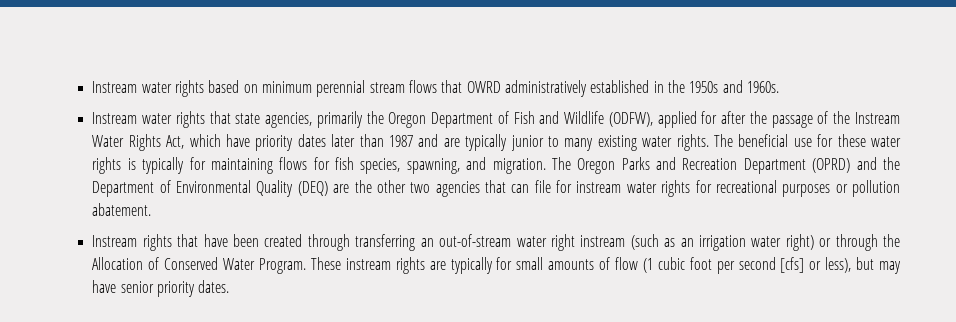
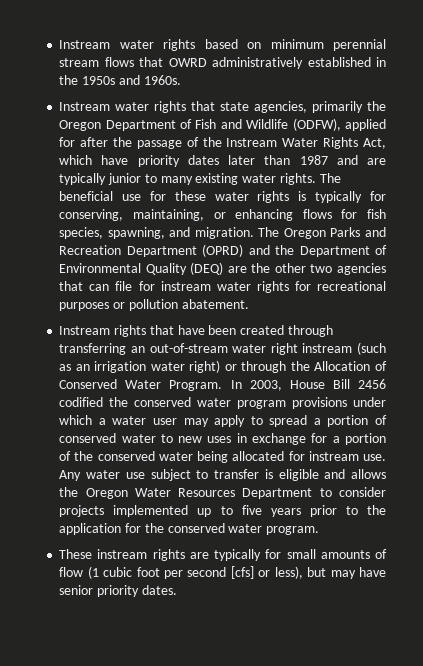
[210,158,273,174] maintaining -> [59,209,294,221] conserving, maintaining, or enhancing
(307, 266) none -> [230,379,386,391] [59,397,386,409] [59,415,387,427] [59,433,387,445] [59,451,386,463] [59,469,386,481] [59,487,386,499] [59,505,386,517] [59,523,320,535] In 2003, House Bill 2456 codified the conserved water program provisions under which a water user may apply to spread a portion of conserved water to new uses in exchange for a portion of the conserved water being allocated for instream use. Any water use subject to transfer is eligible and allows the Oregon Water Resources Department to consider projects implemented up to five years prior to the application for the conserved water program. //

